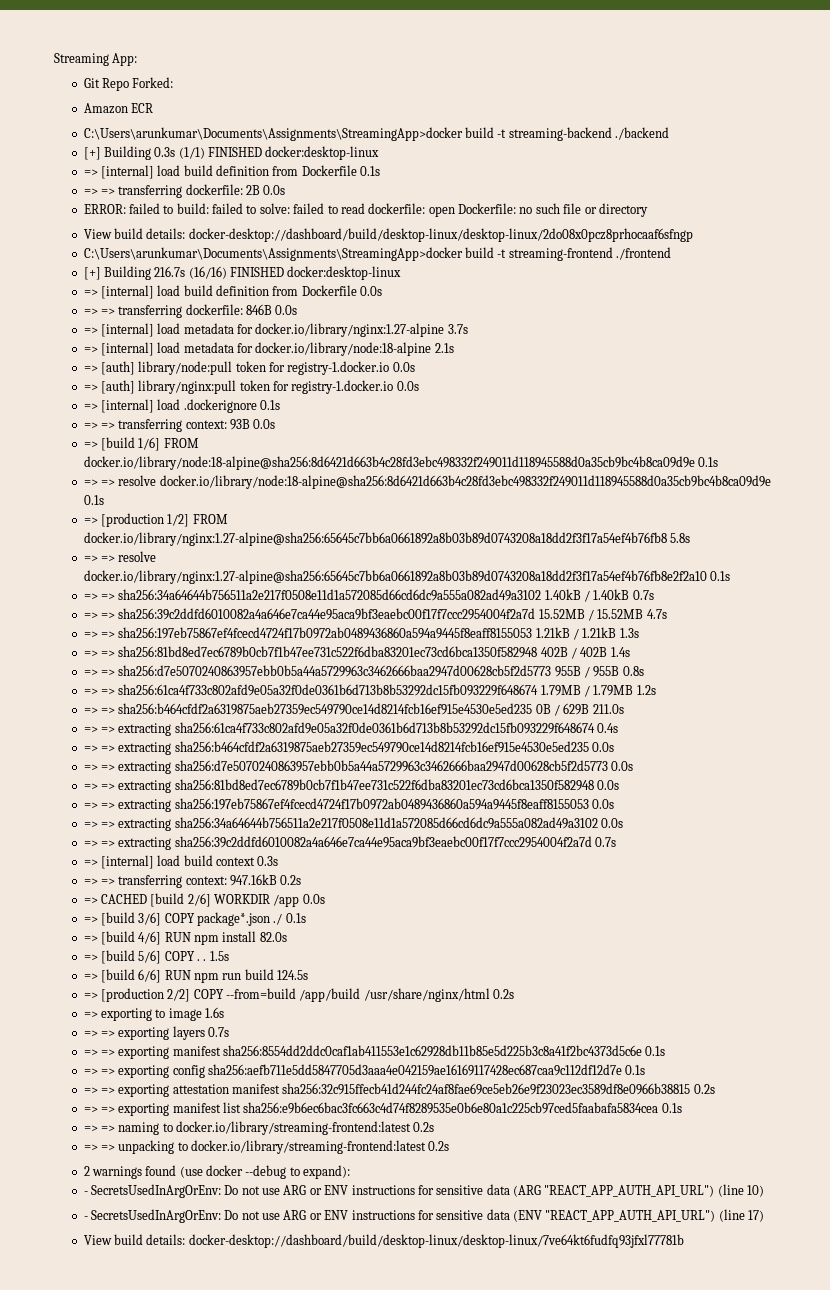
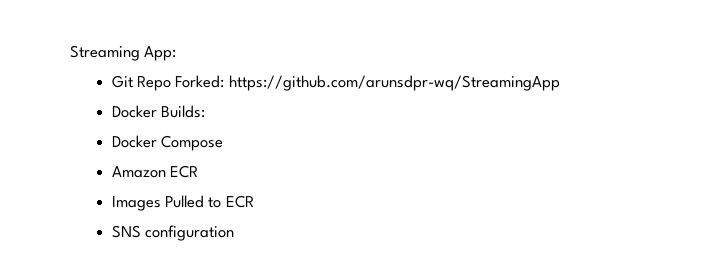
[83,103,153,114] [83,127,670,141] [83,146,380,160] [83,165,381,179] [83,184,286,198] [83,203,648,217] [83,228,693,242] [83,247,672,261] [83,266,402,280] [83,285,383,299] [83,304,298,318] [83,323,468,337] [83,342,454,356] [83,361,415,375] [83,380,419,394] [83,399,281,413] [83,419,276,432] [83,437,199,451] [83,456,718,470] [83,475,771,489] [83,495,104,505] [83,513,228,527] [83,532,690,546] [83,551,157,562] [83,570,730,584] [83,589,654,602] [83,608,667,621] [83,627,639,640] [83,646,630,659] [83,665,644,678] [83,684,656,697] [83,703,624,716] [83,722,619,736] [83,741,615,755] [83,760,634,774] [83,779,620,793] [83,798,615,812] [83,817,624,831] [83,836,617,850] [83,855,279,869] [83,874,302,888] [83,893,325,907] [83,912,306,926] [83,931,287,945] [83,950,229,964] [83,969,309,983] [83,988,515,1002] [83,1007,225,1021] [83,1026,230,1040] [83,1045,666,1059] [83,1064,646,1078] [83,1083,715,1097] [83,1102,682,1116] [83,1121,435,1135] [83,1140,450,1154] [83,1165,351,1179] [83,1184,765,1198] [83,1209,765,1223] [83,1234,684,1248] // Amazon ECR // C:\Users\arunkumar\Documents\Assignments\StreamingApp>docker build -t streaming-backend ./backend // [+] Building 0.3s (1/1) FINISHED docker:desktop-linux // => [internal] load build definition from Dockerfile 0.1s // => => transferring dockerfile: 2B 0.0s // ERROR: failed to build: failed to solve: failed to read dockerfile: open Dockerfile: no such file or directory // View build details: docker-desktop://dashboard/build/desktop-linux/desktop-linux/2do08x0pcz8prhocaaf6sfngp // C:\Users\arunkumar\Documents\Assignments\StreamingApp>docker build -t streaming-frontend ./frontend // [+] Building 216.7s (16/16) FINISHED docker:desktop-linux // => [internal] load build definition from Dockerfile 0.0s // => => transferring dockerfile: 846B 0.0s // => [internal] load metadata for docker.io/library/nginx:1.27-alpine 3.7s // => [internal] load metadata for docker.io/library/node:18-alpine 2.1s // => [auth] library/node:pull token for registry-1.docker.io 0.0s // => [auth] library/nginx:pull token for registry-1.docker.io 0.0s // => [internal] load .dockerignore 0.1s // => => transferring context: 93B 0.0s // => [build 1/6] FROM docker.io/library/node:18-alpine@sha256:8d6421d663b4c28fd3ebc498332f249011d118945588d0a35cb9bc4b8ca09d9e 0.1s // => => resolve docker.io/library/node:18-alpine@sha256:8d6421d663b4c28fd3ebc498332f249011d118945588d0a35cb9bc4b8ca09d9e 0.1s // => [production 1/2] FROM docker.io/library/nginx:1.27-alpine@sha256:65645c7bb6a0661892a8b03b89d0743208a18dd2f3f17a54ef4b76fb8 5.8s // => => resolve docker.io/library/nginx:1.27-alpine@sha256:65645c7bb6a0661892a8b03b89d0743208a18dd2f3f17a54ef4b76fb8e2f2a10 0.1s // => => sha256:34a64644b756511a2e217f0508e11d1a572085d66cd6dc9a555a082ad49a3102 1.40kB / 1.40kB 0.7s // => => sha256:39c2ddfd6010082a4a646e7ca44e95aca9bf3eaebc00f17f7ccc2954004f2a7d 15.52MB / 15.52MB 4.7s // => => sha256:197eb75867ef4fcecd4724f17b0972ab0489436860a594a9445f8eaff8155053 1.21kB / 1.21kB 1.3s // => => sha256:81bd8ed7ec6789b0cb7f1b47ee731c522f6dba83201ec73cd6bca1350f582948 402B / 402B 1.4s // => => sha256:d7e5070240863957ebb0b5a44a5729963c3462666baa2947d00628cb5f2d5773 955B / 955B 0.8s // => => sha256:61ca4f733c802afd9e05a32f0de0361b6d713b8b53292dc15fb093229f648674 1.79MB / 1.79MB 1.2s // => => sha256:b464cfdf2a6319875aeb27359ec549790ce14d8214fcb16ef915e4530e5ed235 0B / 629B 211.0s // => => extracting sha256:61ca4f733c802afd9e05a32f0de0361b6d713b8b53292dc15fb093229f648674 0.4s // => => extracting sha256:b464cfdf2a6319875aeb27359ec549790ce14d8214fcb16ef915e4530e5ed235 0.0s // => => extracting sha256:d7e5070240863957ebb0b5a44a5729963c3462666baa2947d00628cb5f2d5773 0.0s // => => extracting sha256:81bd8ed7ec6789b0cb7f1b47ee731c522f6dba83201ec73cd6bca1350f582948 0.0s // => => extracting sha256:197eb75867ef4fcecd4724f17b0972ab0489436860a594a9445f8eaff8155053 0.0s // => => extracting sha256:34a64644b756511a2e217f0508e11d1a572085d66cd6dc9a555a082ad49a3102 0.0s // => => extracting sha256:39c2ddfd6010082a4a646e7ca44e95aca9bf3eaebc00f17f7ccc2954004f2a7d 0.7s // => [internal] load build context 0.3s // => => transferring context: 947.16kB 0.2s // => CACHED [build 2/6] WORKDIR /app 0.0s // => [build 3/6] COPY package*.json ./ 0.1s // => [build 4/6] RUN npm install 82.0s // => [build 5/6] COPY . . 1.5s // => [build 6/6] RUN npm run build 124.5s // => [production 2/2] COPY --from=build /app/build /usr/share/nginx/html 0.2s // => exporting to image 1.6s // => => exporting layers 0.7s // => => exporting manifest sha256:8554dd2ddc0caf1ab411553e1c62928db11b85e5d225b3c8a41f2bc4373d5c6e 0.1s // => => exporting config sha256:aefb711e5dd5847705d3aaa4e042159ae16169117428ec687caa9c112df12d7e 0.1s // => => exporting attestation manifest sha256:32c915ffecb41d244fc24af8fae69ce5eb26e9f23023ec3589df8e0966b38815 0.2s // => => exporting manifest list sha256:e9b6ec6bac3fc663c4d74f8289535e0b6e80a1c225cb97ced5faabafa5834cea 0.1s // => => naming to docker.io/library/streaming-frontend:latest 0.2s // => => unpacking to docker.io/library/streaming-frontend:latest 0.2s // 2 warnings found (use docker --debug to expand): // - SecretsUsedInArgOrEnv: Do not use ARG or ENV instructions for sensitive data (ARG "REACT_APP_AUTH_API_URL") (line 10) // - SecretsUsedInArgOrEnv: Do not use ARG or ENV instructions for sensitive data (ENV "REACT_APP_AUTH_API_URL") (line 17) // View build details: docker-desktop://dashboard/build/desktop-linux/desktop-linux/7ve64kt6fudfq93jfxl77781b -> [228,75,560,91] [111,105,205,118] [111,135,223,151] [111,165,198,178] [111,195,254,211] [111,225,234,241] https://github.com/arunsdpr-wq/StreamingApp // Docker Builds: // Docker Compose // Amazon ECR // Images Pulled to ECR // SNS configuration

